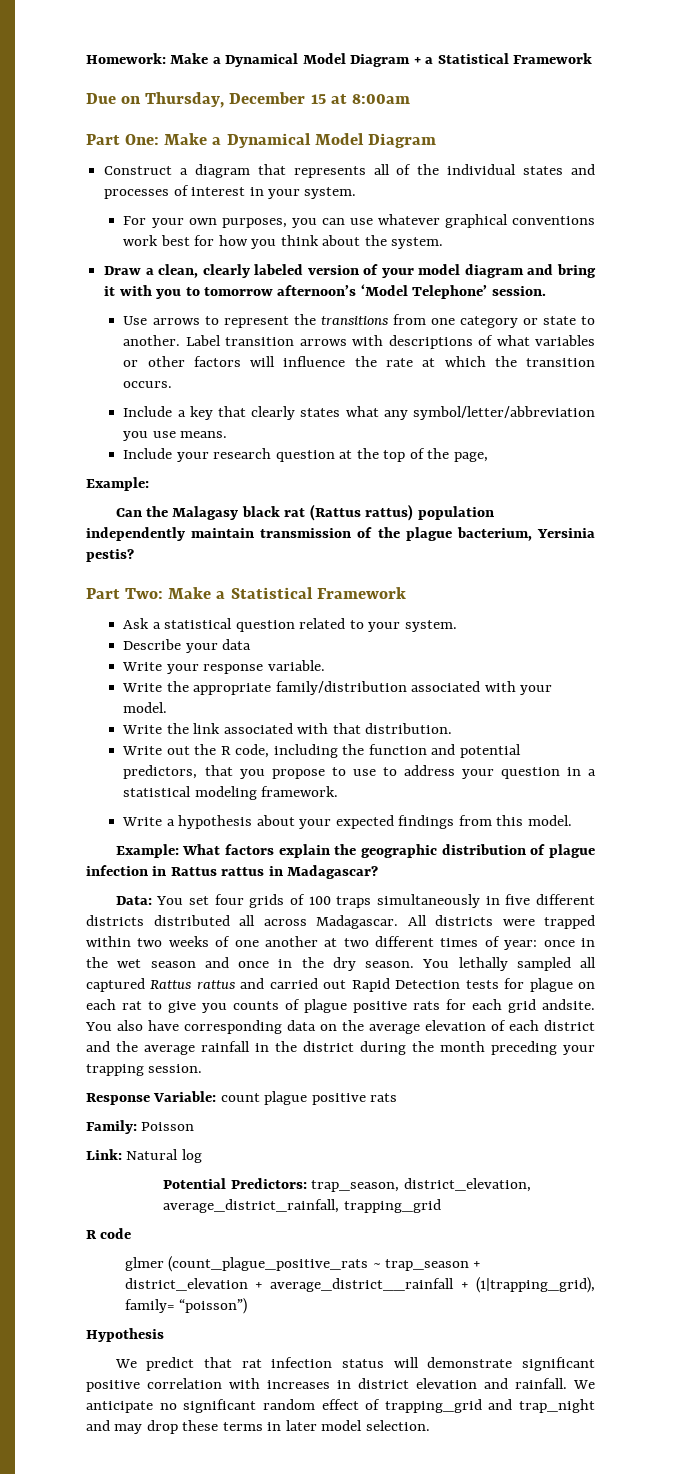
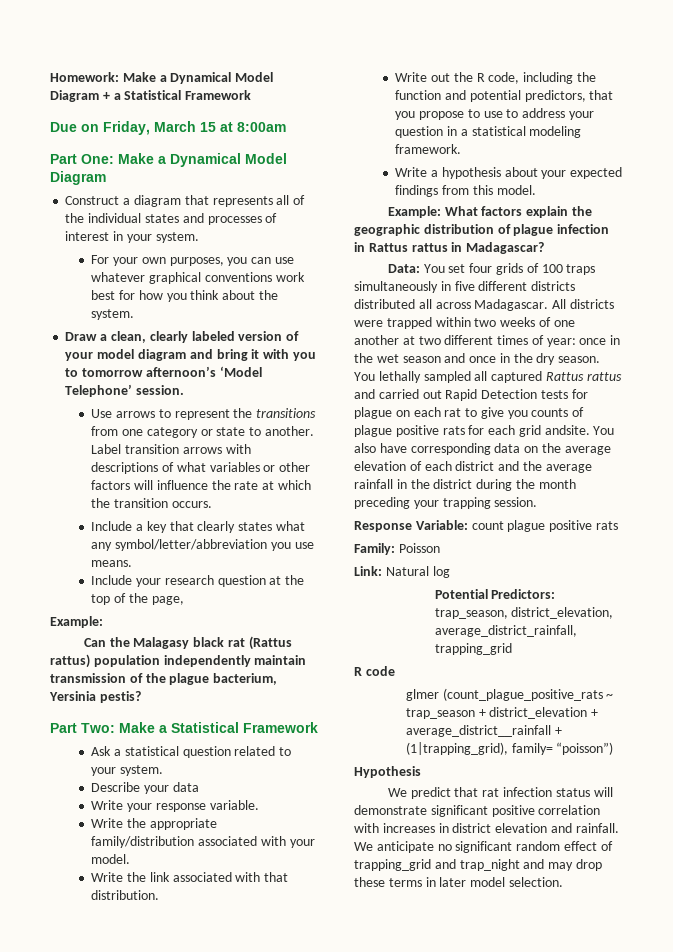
[145,92,306,108] Thursday, December -> [103,121,196,135] Friday, March

